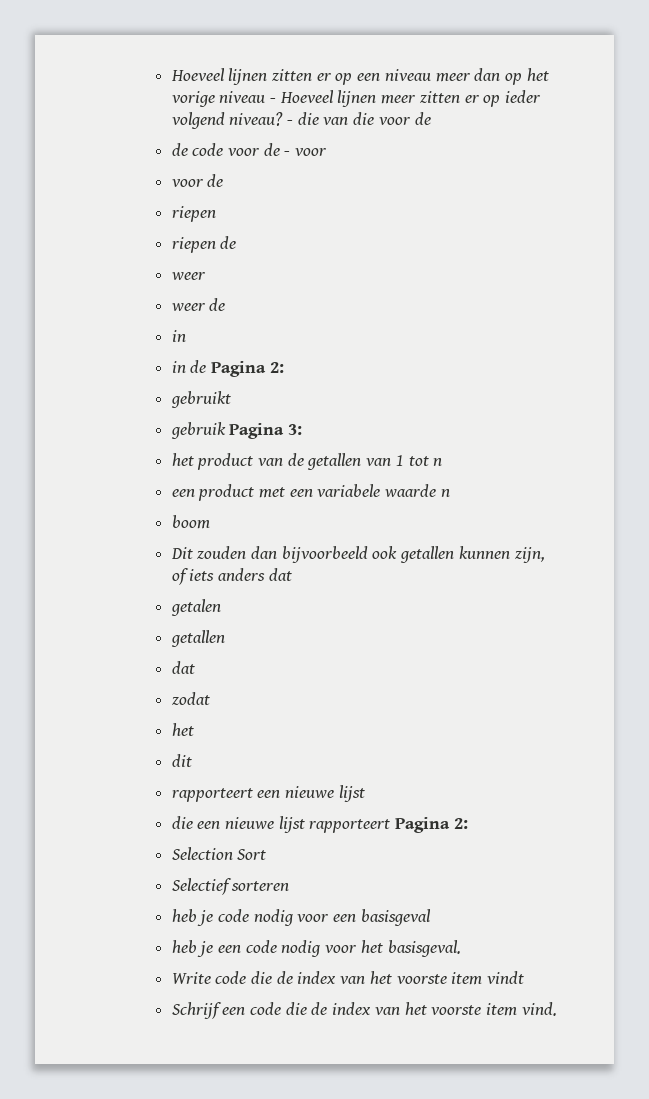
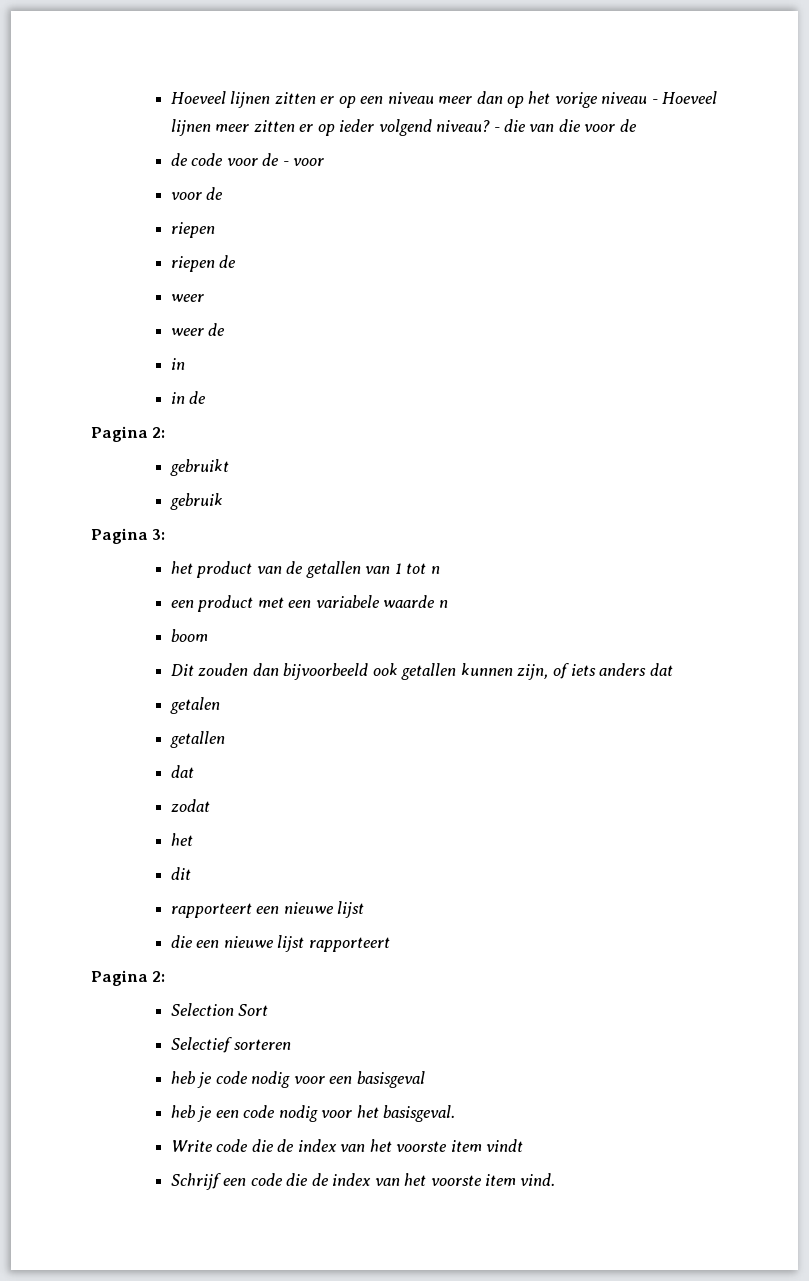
(207, 366) none -> (207, 397) //
(226, 430) none -> (223, 501) //
(391, 826) none -> (390, 944) //

